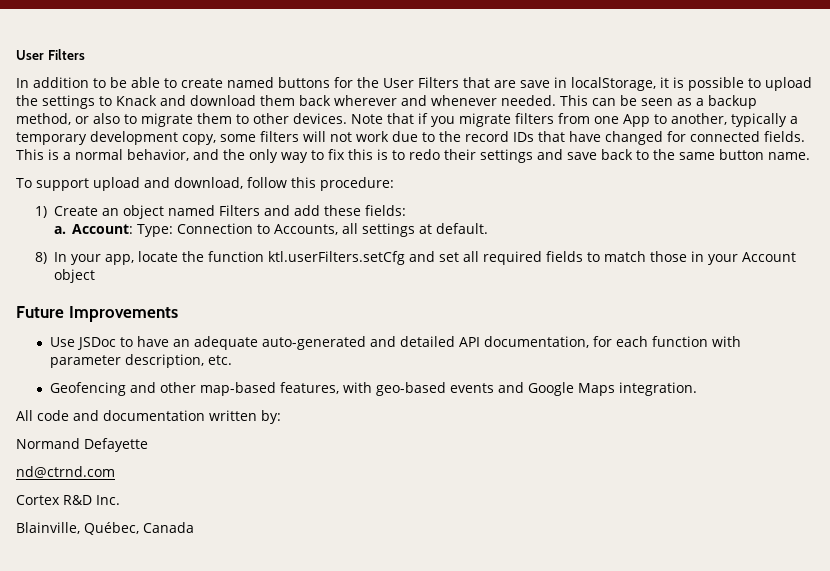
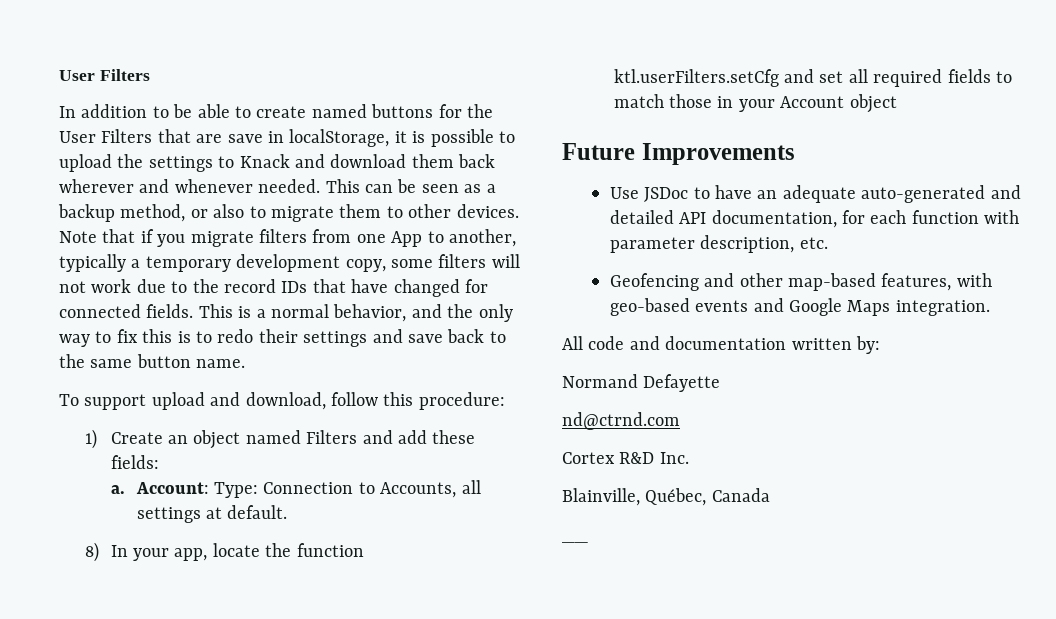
(194, 527) none -> [562,540,588,543] // __

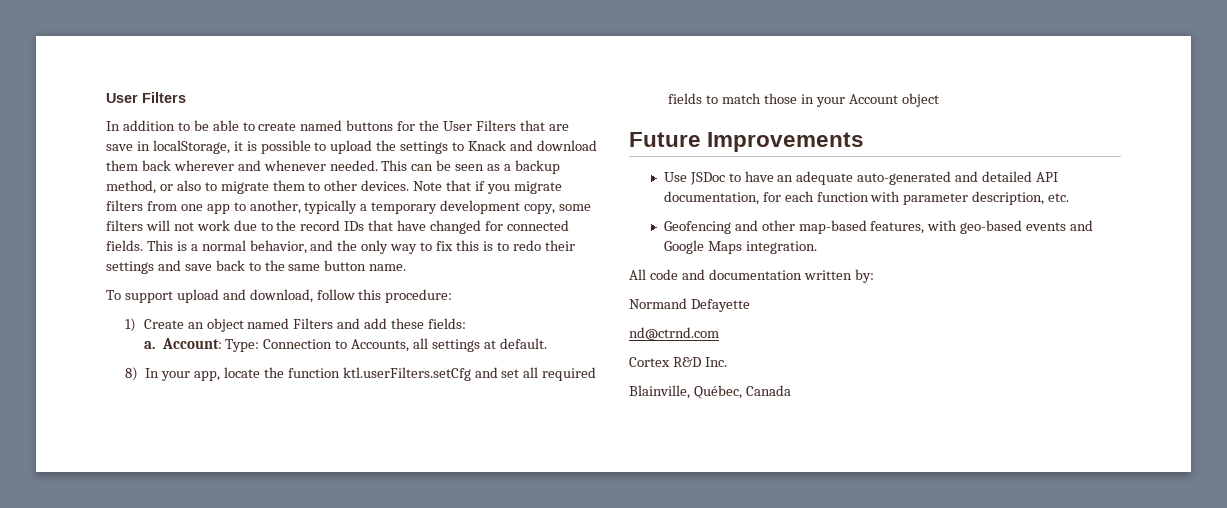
[391,231,423,247] App -> [206,204,230,214] app
[562,540,588,543] // __ -> (791, 390) none

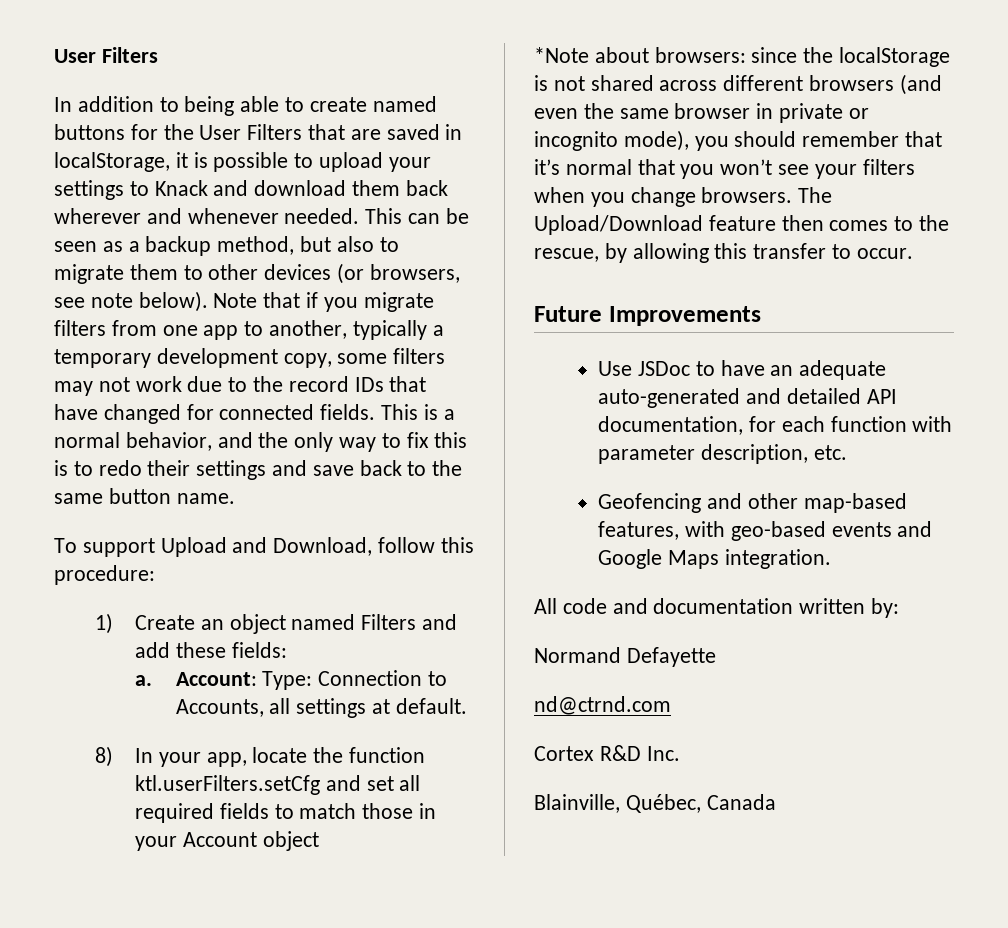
[193,120,209,131] be -> [184,96,235,116] being
[106,144,133,151] save -> [386,124,440,140] saved
[376,140,397,151] the -> [388,157,431,172] your
[159,184,173,191] or -> [300,236,332,252] but
[361,180,410,191] devices. -> [264,263,460,284] [54,291,208,312] devices (or browsers, see note below).
[145,220,170,231] will -> [54,381,93,396] may
[176,289,313,303] upload and download, -> [160,537,373,557] Upload and Download,
(939, 100) none -> [534,47,951,67] [534,74,942,95] [534,103,869,123] [534,130,943,151] [534,159,915,179] [534,187,833,207] [534,215,950,235] [534,243,913,263] // *Note about browsers: since the localStorage is not shared across different browsers (and even the same browser in private or incognito mode), you should remember that it’s normal that you won’t see your filters when you change browsers. The Upload/Download feature then comes to the rescue, by allowing this transfer to occur.

